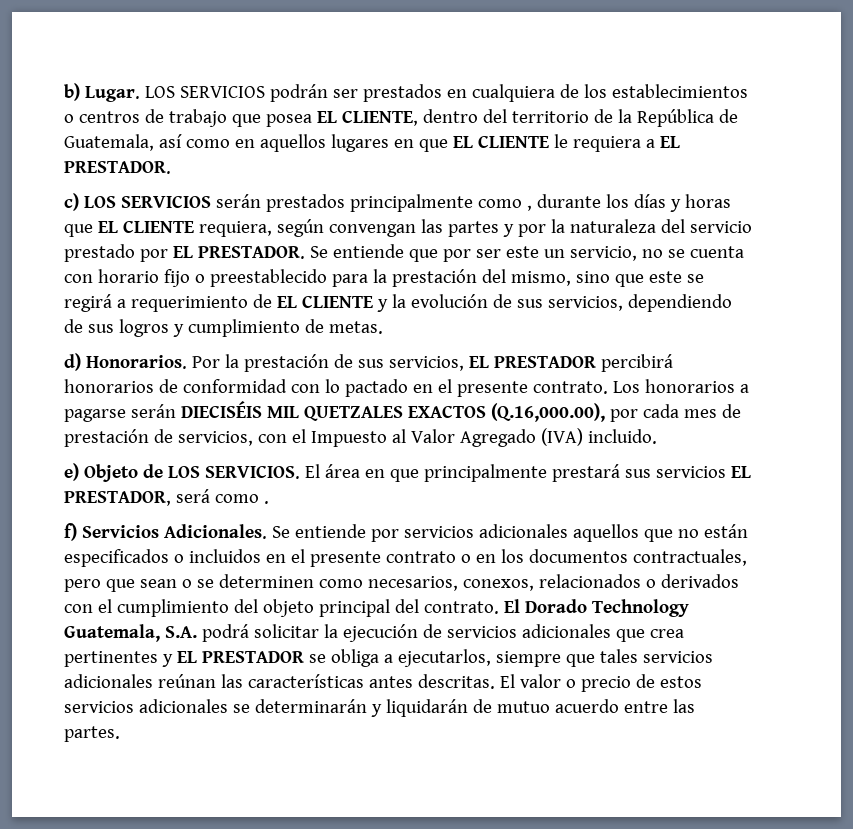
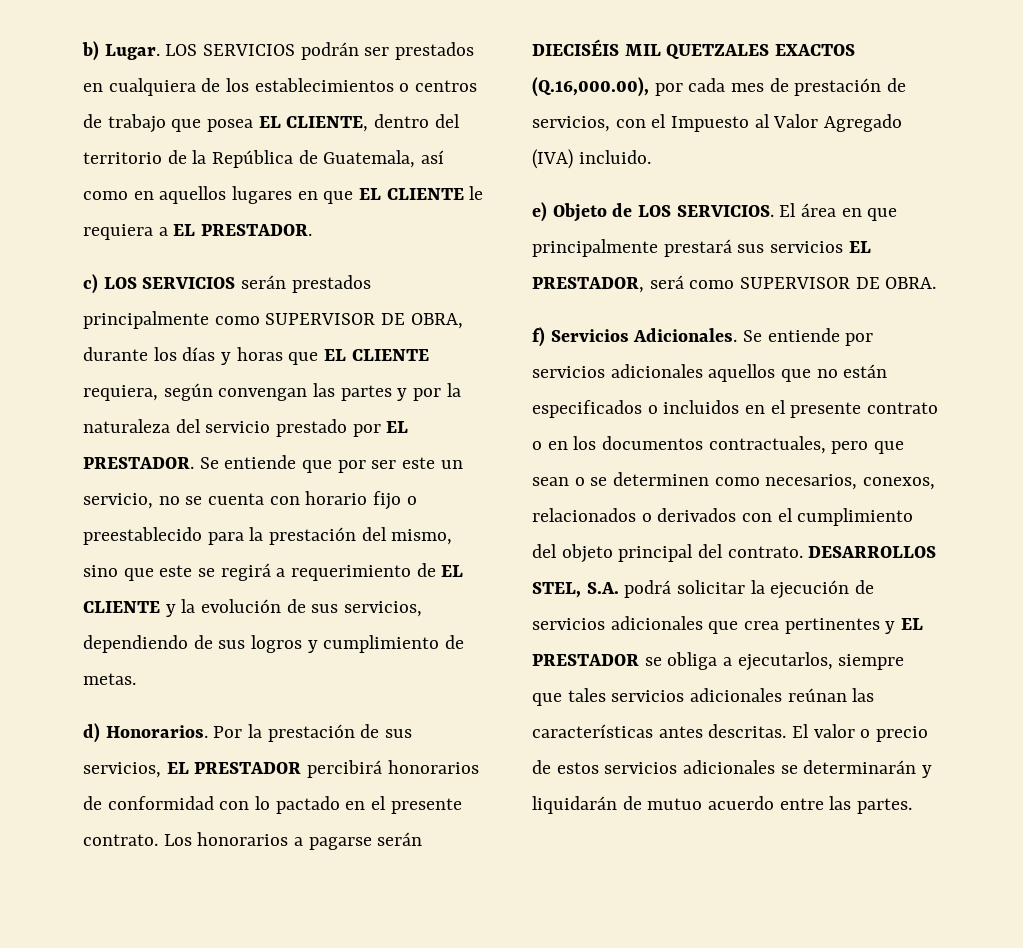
[526,205,532,211] , -> [265,313,463,329] SUPERVISOR DE OBRA,
[263,501,269,504] . -> [740,277,937,289] SUPERVISOR DE OBRA.
[503,599,689,617] [64,624,160,642] El Dorado Technology Guatemala, -> [808,546,937,558] [532,582,581,598] DESARROLLOS STEL,

